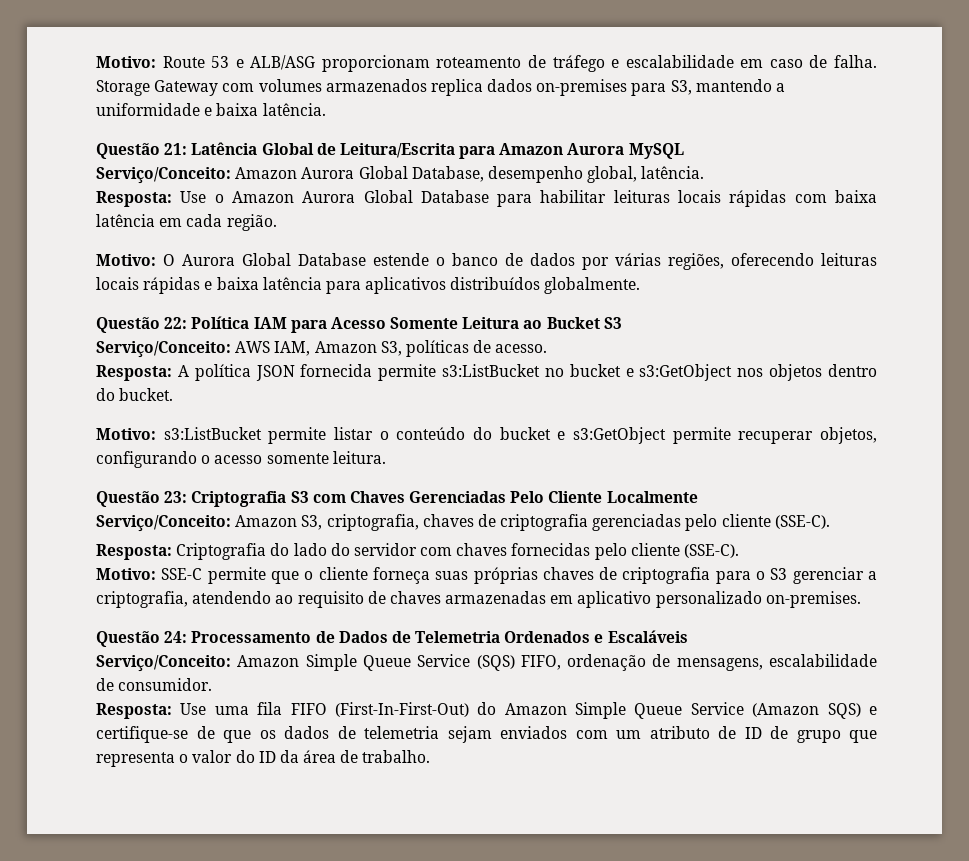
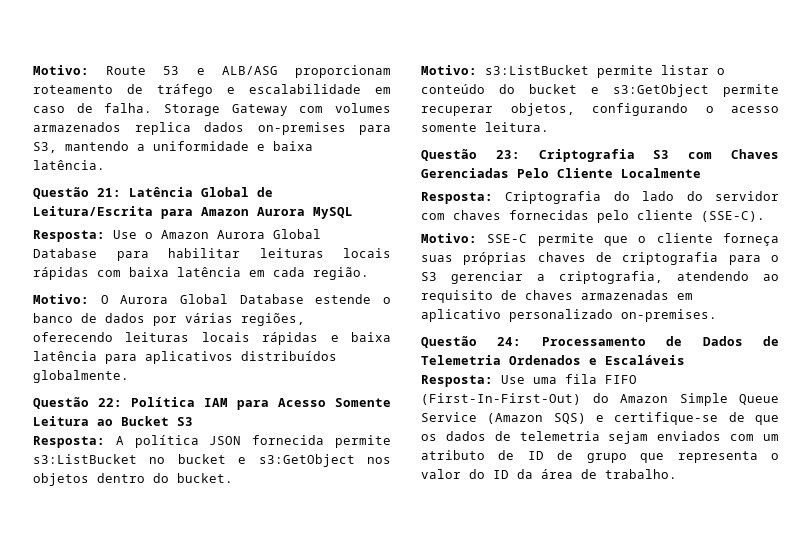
[96,166,705,184] // Serviço/Conceito: Amazon Aurora Global Database, desempenho global, latência. -> (353, 213) none
[96,340,548,358] // Serviço/Conceito: AWS IAM, Amazon S3, políticas de acesso. -> (193, 421) none
[96,514,830,532] // Serviço/Conceito: Amazon S3, criptografia, chaves de criptografia gerenciadas pelo cliente (SSE-C). -> (701, 173) none
[96,654,877,672] [96,678,213,691] // Serviço/Conceito: Amazon Simple Queue Service (SQS) FIFO, ordenação de mensagens, escalabilidade de consumidor. -> (685, 360) none

